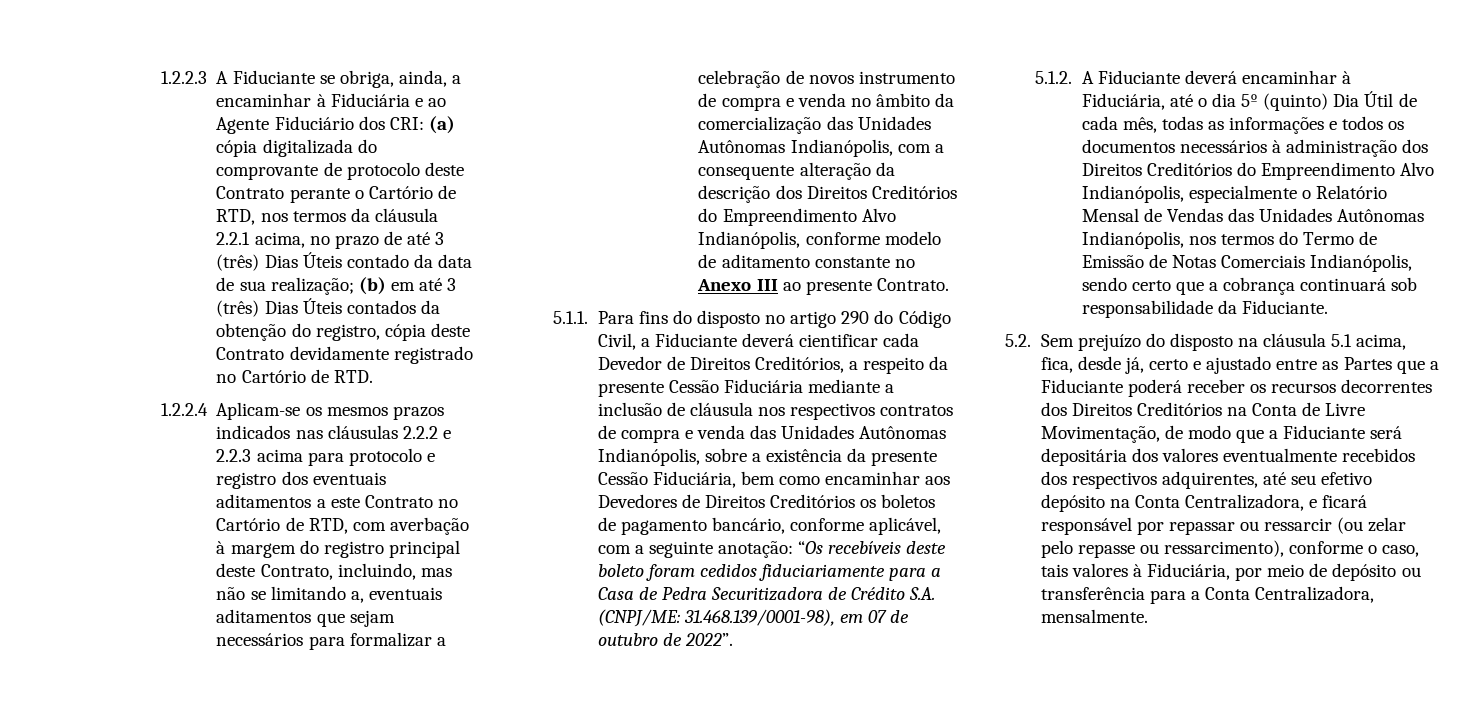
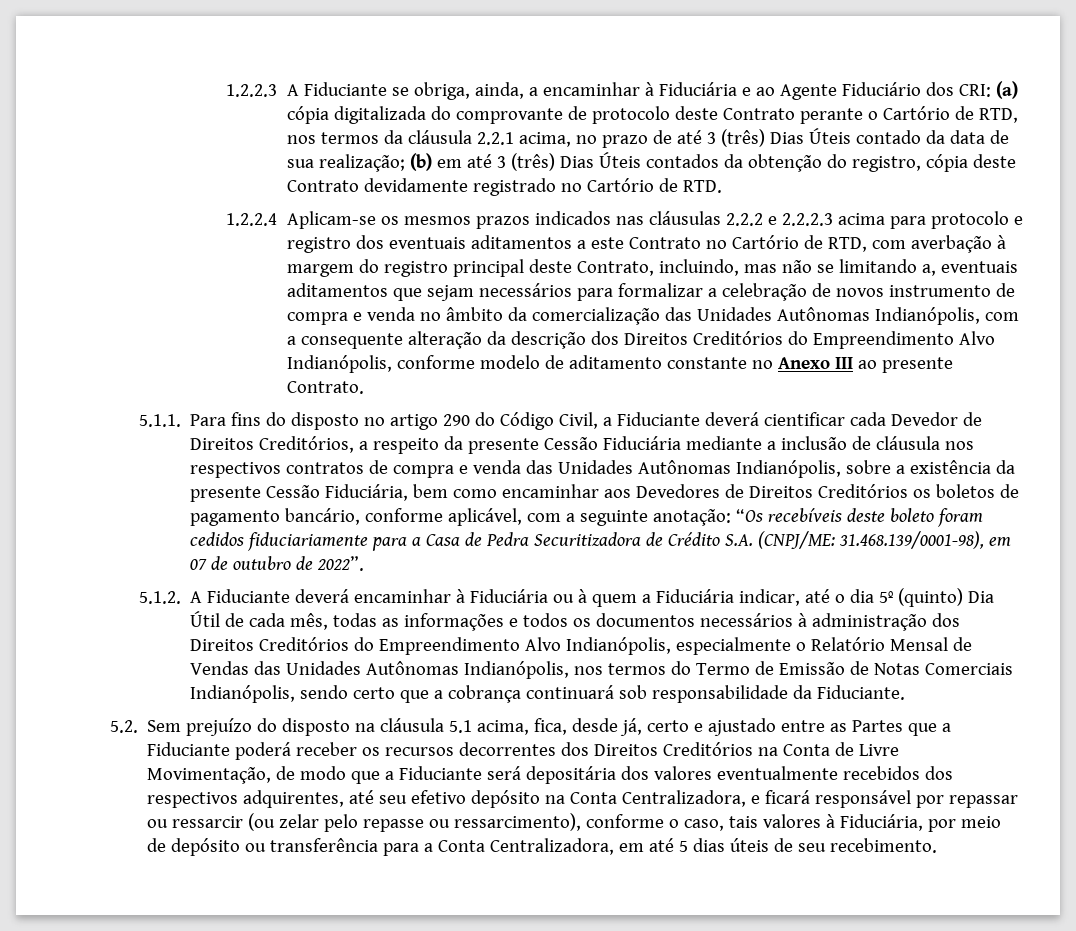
[216,449,252,462] 2.2.3 -> [781,213,833,226] 2.2.2.3
[1081,93,1165,110] Fiduciária, -> [470,589,801,607] Fiduciária ou à quem a Fiduciária indicar,
[1040,609,1148,623] mensalmente. -> [619,838,938,853] em até 5 dias úteis de seu recebimento.

